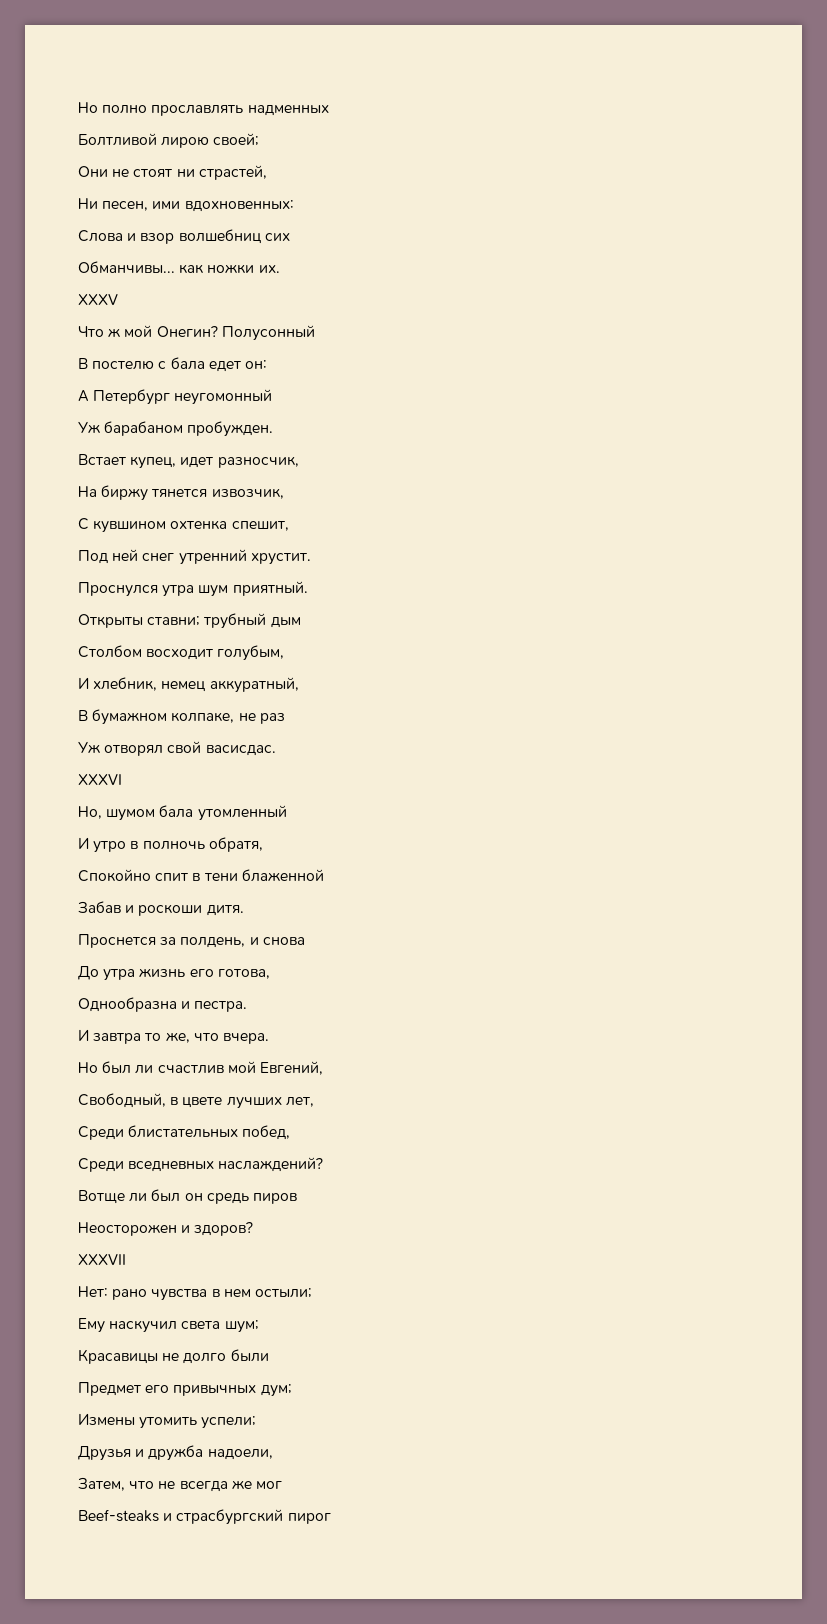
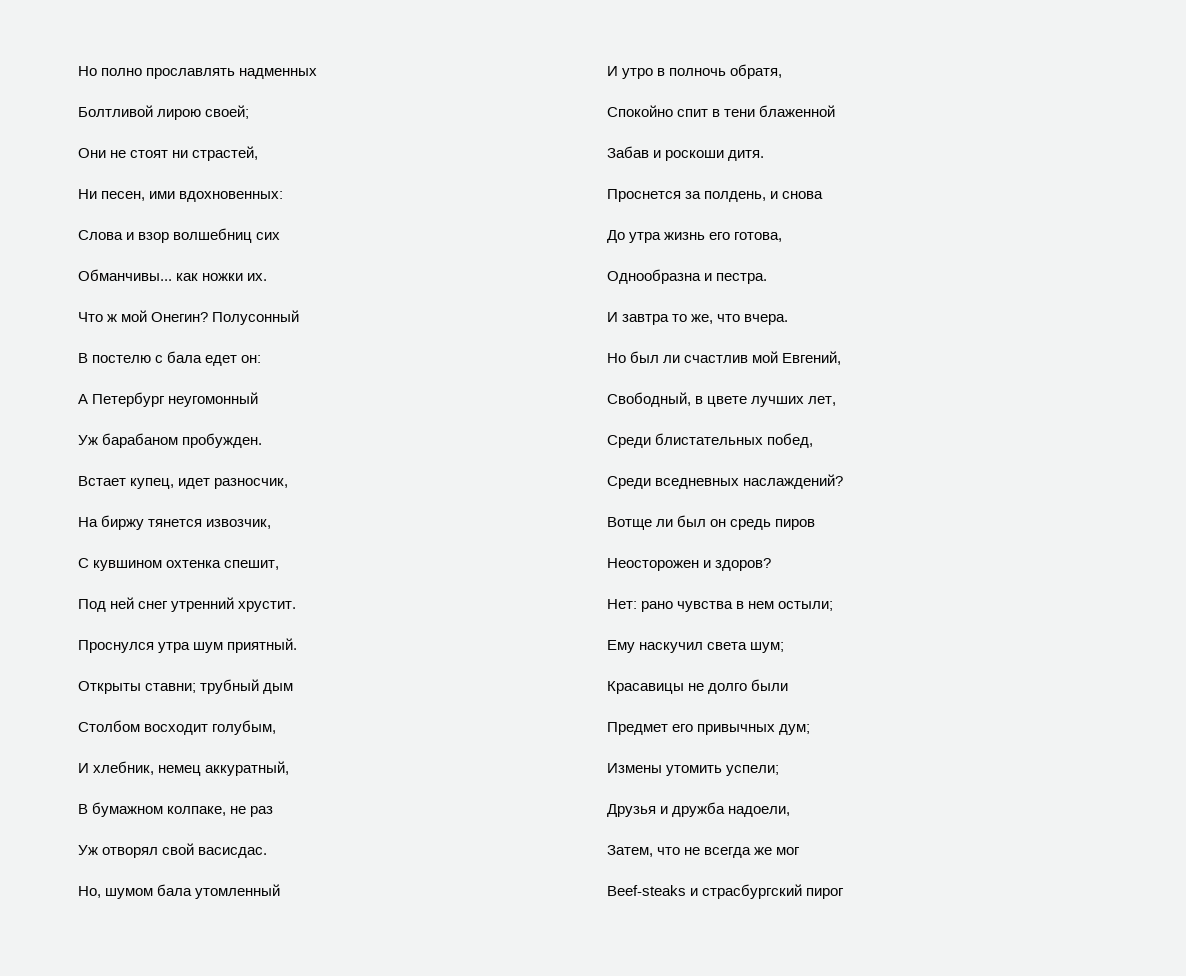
[78,294,118,305] // XXXV -> (268, 277) none
[78,774,122,785] // XXXVI -> (268, 852) none
[78,1254,126,1265] // XXXVII -> (772, 564) none

